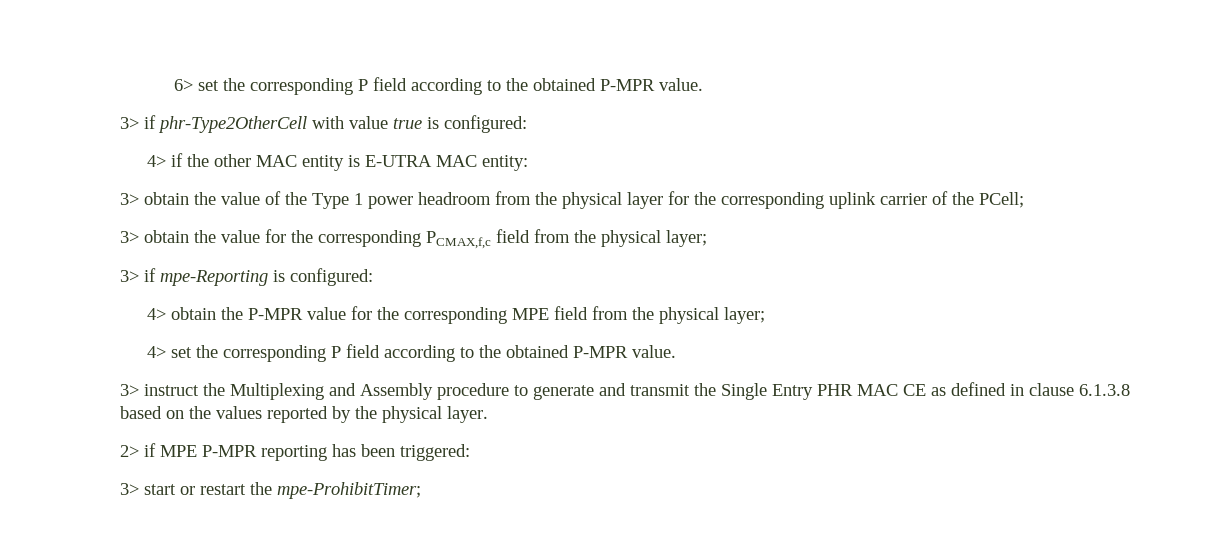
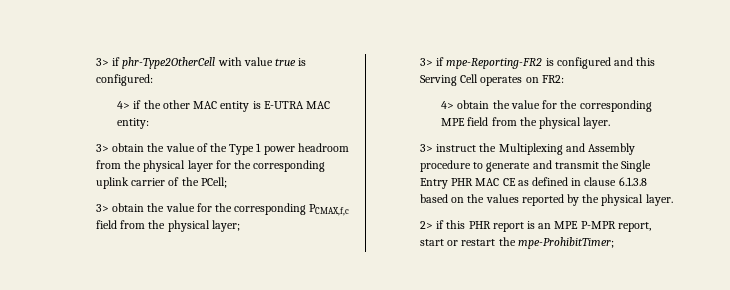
[174,77,704,95] 6> set the corresponding P field according to the obtained P-MPR value. // -> (95, 62) none
[160,268,374,286] mpe-Reporting is configured: -> [446,57,656,69] [419,74,564,86] mpe-Reporting-FR2 is configured and this Serving Cell operates on FR2:
[248,308,304,320] P-MPR -> (510, 104) none
[724,307,766,324] [147,344,677,362] layer; // 4> set the corresponding P field according to the obtained P-MPR value. -> [583,117,611,129] layer.
[160,444,471,461] [120,483,140,495] MPE P-MPR reporting has been triggered: // 3> -> [446,220,651,232] this PHR report is an MPE P-MPR report,

